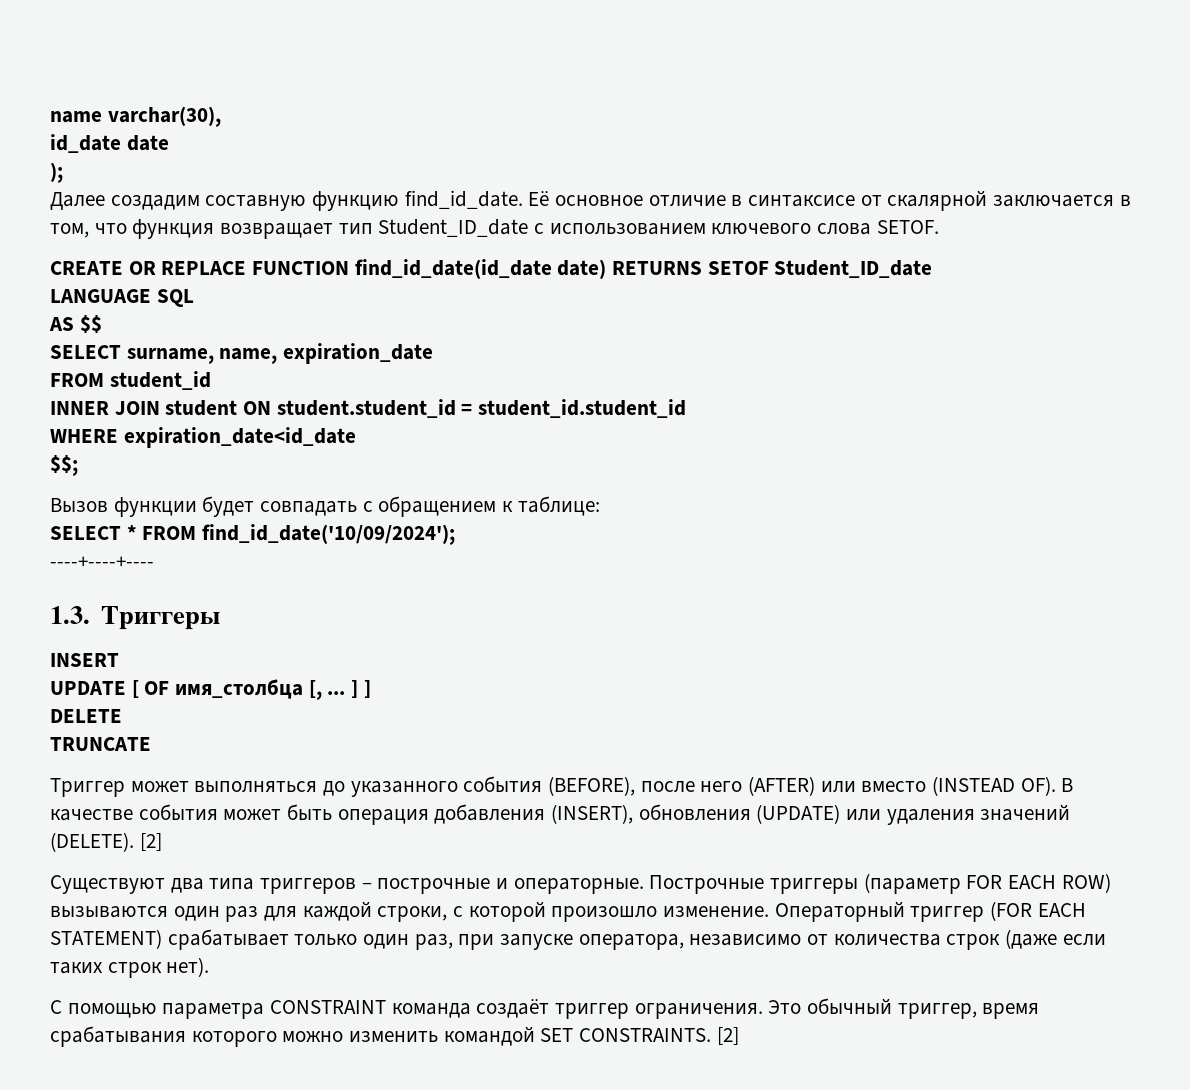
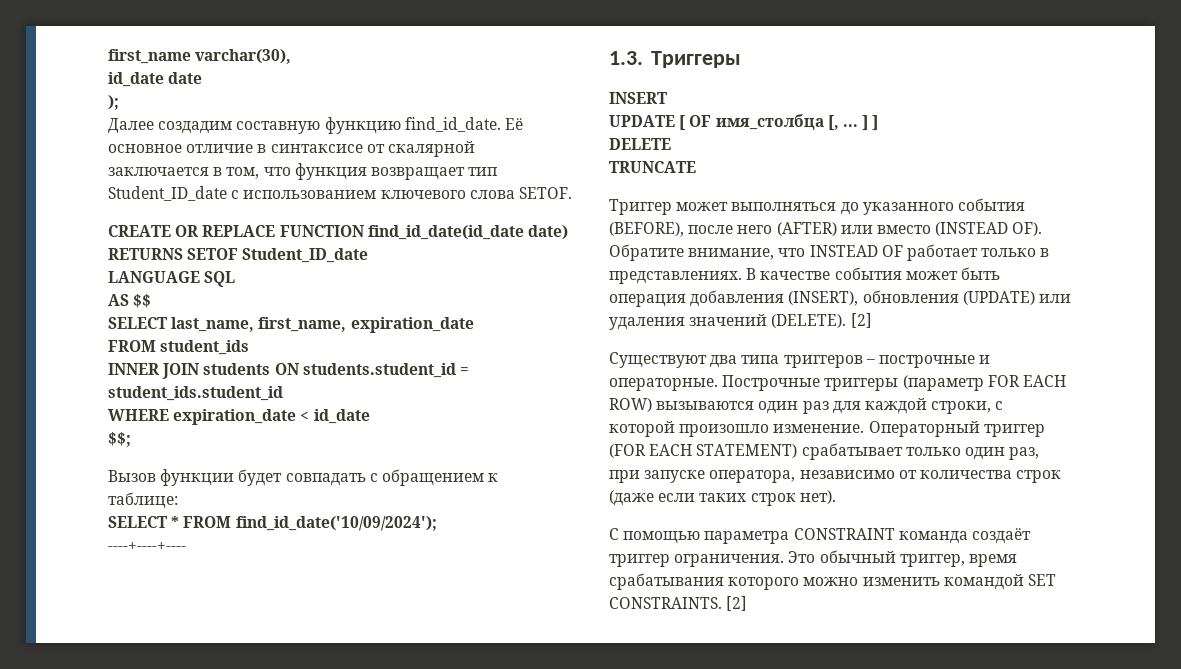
[50,111,102,123] name -> [108,49,191,64] first_name
[126,348,278,364] surname, name, -> [171,317,347,332] last_name, first_name,
[109,371,211,390] student_id -> [160,340,250,355] student_ids
[165,399,687,418] [50,427,356,448] student ON student.student_id = student_id.student_id // WHERE expiration_date<id_date -> [203,363,469,378] [108,386,283,401] [108,409,370,425] students ON students.student_id = student_ids.student_id // WHERE expiration_date < id_date
(1056, 786) none -> [609,244,1050,261] [609,271,742,284] Обратите внимание, что INSTEAD OF работает только в представлениях.

